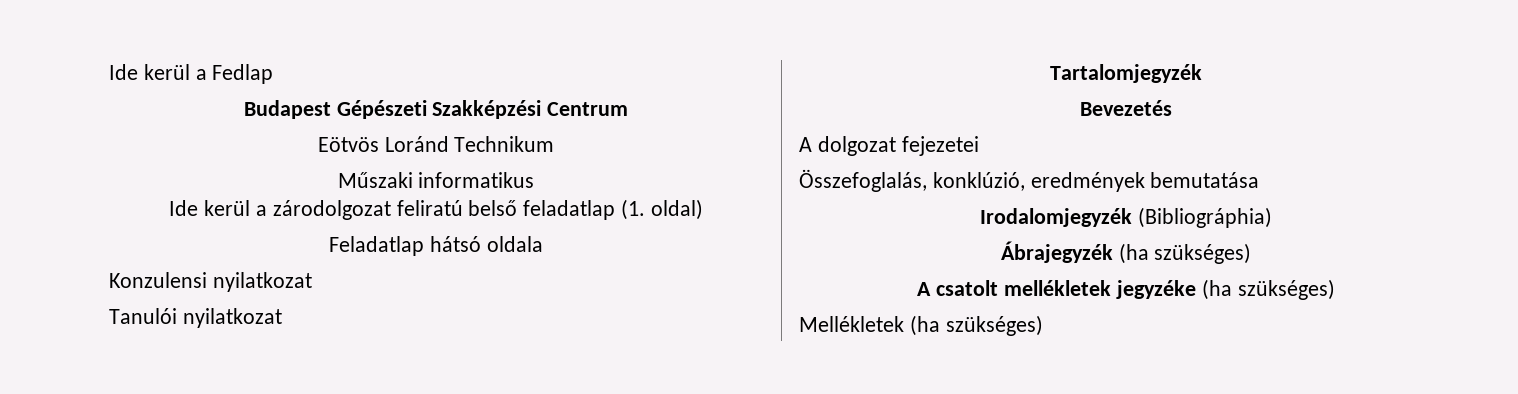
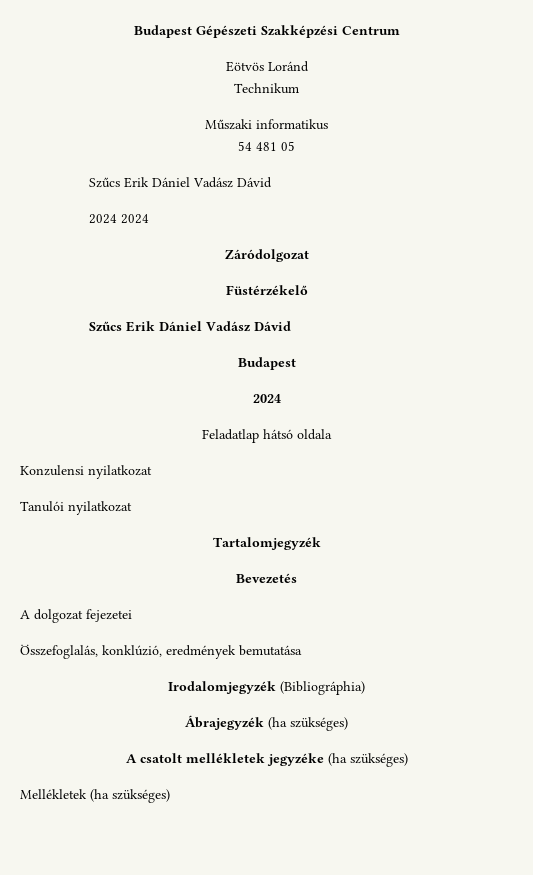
[109,64,274,84] Ide kerül a Fedlap // -> (133, 31) none
(449, 144) none -> (309, 66) //
[169,199,703,220] Ide kerül a zárodolgozat feliratú belső feladatlap (1. oldal) -> [238,141,295,151] [88,177,272,188] [88,214,149,224] [224,249,309,262] [225,285,308,296] [88,321,291,332] [237,357,296,370] [252,394,281,403] 54 481 05 // Szűcs Erik Dániel Vadász Dávid // 2024 2024 // Záródolgozat // Füstérzékelő // Szűcs Erik Dániel Vadász Dávid // Budapest // 2024

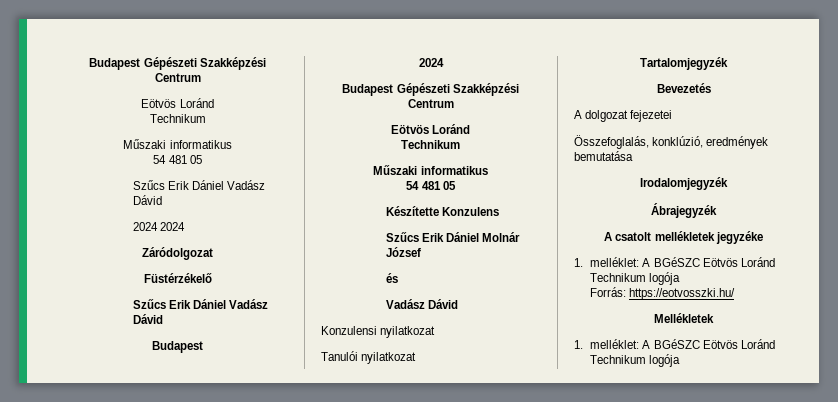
[202,429,332,443] Feladatlap hátsó oldala -> [342,83,519,96] [407,99,454,108] [390,124,471,134] [401,140,460,149] [373,165,488,175] [406,181,456,190] [386,206,500,216] [386,232,521,242] [386,247,422,257] [386,273,399,283] [386,299,459,309] Budapest Gépészeti Szakképzési Centrum // Eötvös Loránd // Technikum // Műszaki informatikus // 54 481 05 // Készítette Konzulens // Szűcs Erik Dániel Molnár József // és // Vadász Dávid
[280,681,365,695] (Bibliográphia) -> (728, 183) none
[268,717,348,731] (ha szükséges) -> (717, 210) none
[327,753,408,767] [20,789,170,803] (ha szükséges) // Mellékletek (ha szükséges) -> [574,257,775,267] [590,272,681,285] [590,287,736,300] [654,313,714,323] [574,339,775,349] [590,354,681,367] // 1. melléklet: A BGéSZC Eötvös Loránd Technikum logója // Forrás: https://eotvosszki.hu/ // Mellékletek // 1. melléklet: A BGéSZC Eötvös Loránd Technikum logója

